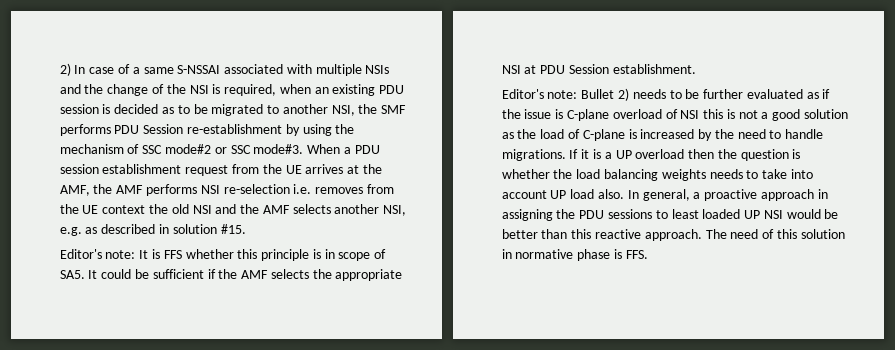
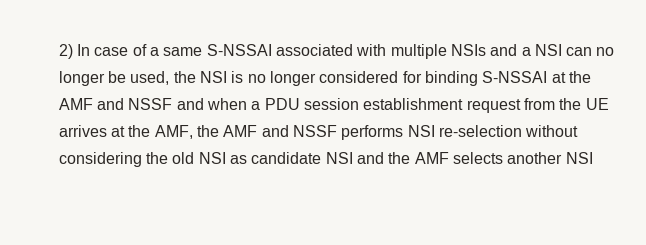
[84,84,405,96] [59,104,407,116] [59,124,355,136] [59,144,341,154] the change of the NSI is required, when an existing PDU session is decided as to be migrated to another NSI, the SMF performs PDU Session re-establishment by using the mechanism of SSC mode#2 or SSC mode#3. When -> [521,44,615,56] [58,71,591,86] [58,98,247,110] a NSI can no longer be used, the NSI is no longer considered for binding S-NSSAI at the AMF and NSSF and when
(144, 189) none -> [261,125,337,137] and NSSF
[293,184,394,194] [59,204,189,214] i.e. removes from the UE context the old -> [525,125,579,137] [58,152,322,167] without considering the old NSI as candidate
[383,205,407,216] [59,224,246,236] [59,249,387,261] [59,269,403,281] [501,64,696,74] [501,88,831,101] [501,109,848,121] [501,129,824,141] [501,149,801,161] [501,169,813,181] [501,189,828,201] [501,209,839,221] [501,229,845,241] [501,249,648,261] NSI, e.g. as described in solution #15. // Editor's note: It is FFS whether this principle is in scope of SA5. It could be sufficient if the AMF selects the appropriate NSI at PDU Session establishment. // Editor's note: Bullet 2) needs to be further evaluated as if the issue is C-plane overload of NSI this is not a good solution as the load of C-plane is increased by the need to handle migrations. If it is a UP overload then the question is whether the load balancing weights needs to take into account UP load also. In general, a proactive approach in assigning the PDU sessions to least loaded UP NSI would be better than this reactive approach. The need of this solution in normative phase is FFS. -> [565,152,593,164] NSI

